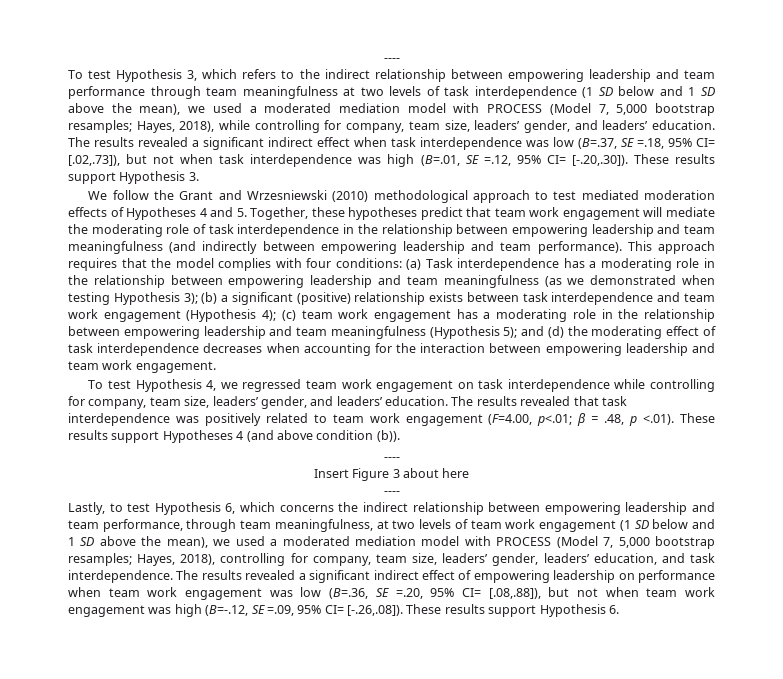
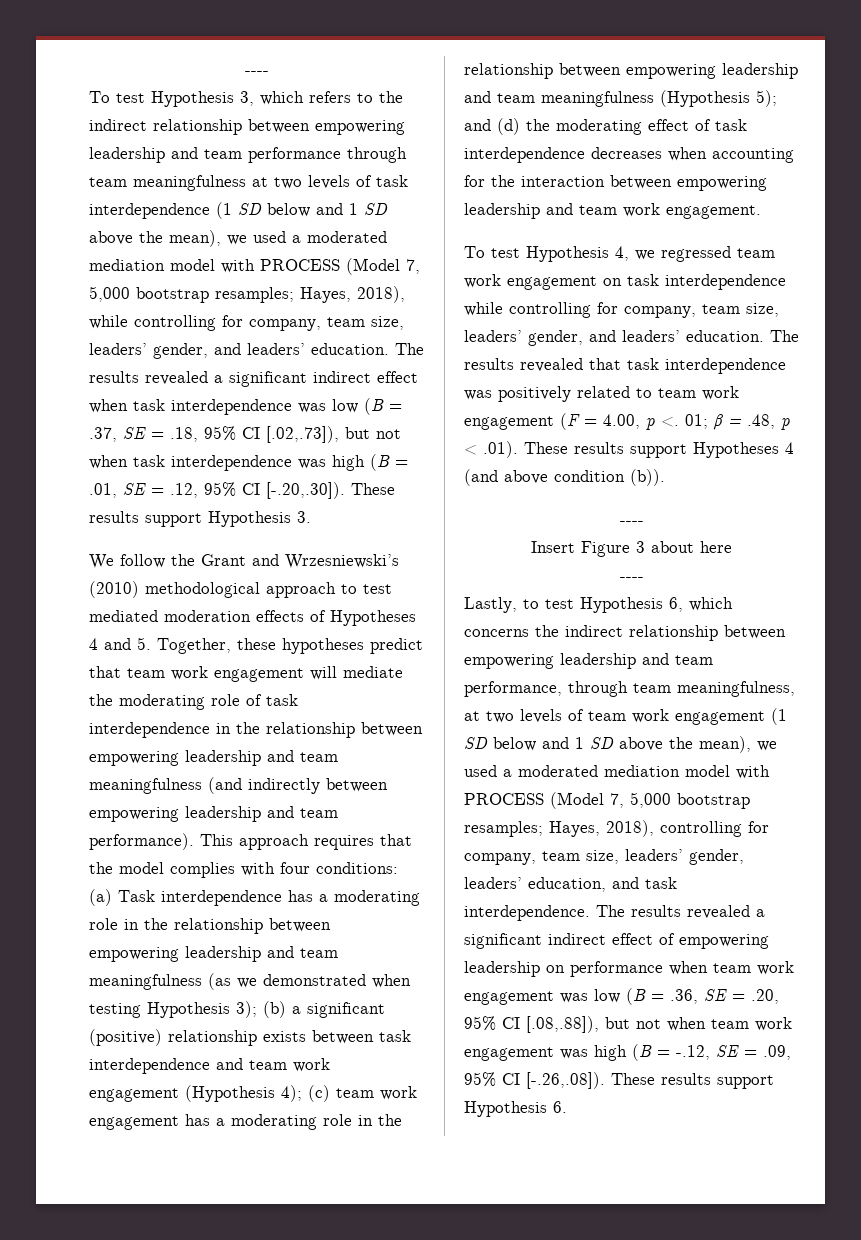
[578,138,715,149] (B=.37, SE =.18, 95% CI= -> [364,398,402,415] [89,426,260,442] (B = .37, SE = .18, 95% CI
[420,155,566,166] (B=.01, SE =.12, 95% CI= -> [370,454,408,471] [89,482,260,498] (B = .01, SE = .12, 95% CI
[246,190,327,200] Wrzesniewski -> [285,554,399,569] Wrzesniewski’s
[488,414,573,426] (F=4.00, p<.01; -> [560,413,708,430] (F = 4.00, p <. 01;
[643,414,675,425] <.01). -> [464,441,518,458] < .01).
[329,588,481,599] (B=.36, SE =.20, 95% CI= -> [626,988,779,1005] [464,1016,520,1031] (B = .36, SE = .20, 95% CI
[205,605,344,616] (B=-.12, SE =.09, 95% CI= -> [632,1044,791,1061] [464,1072,520,1087] (B = -.12, SE = .09, 95% CI

